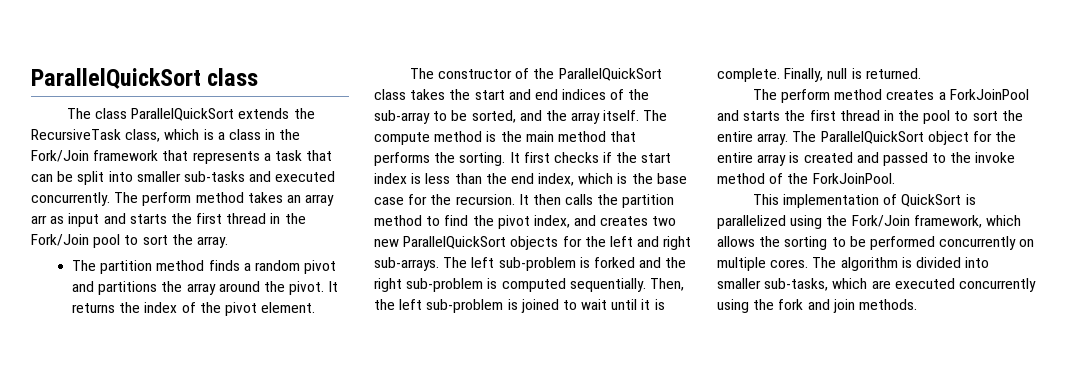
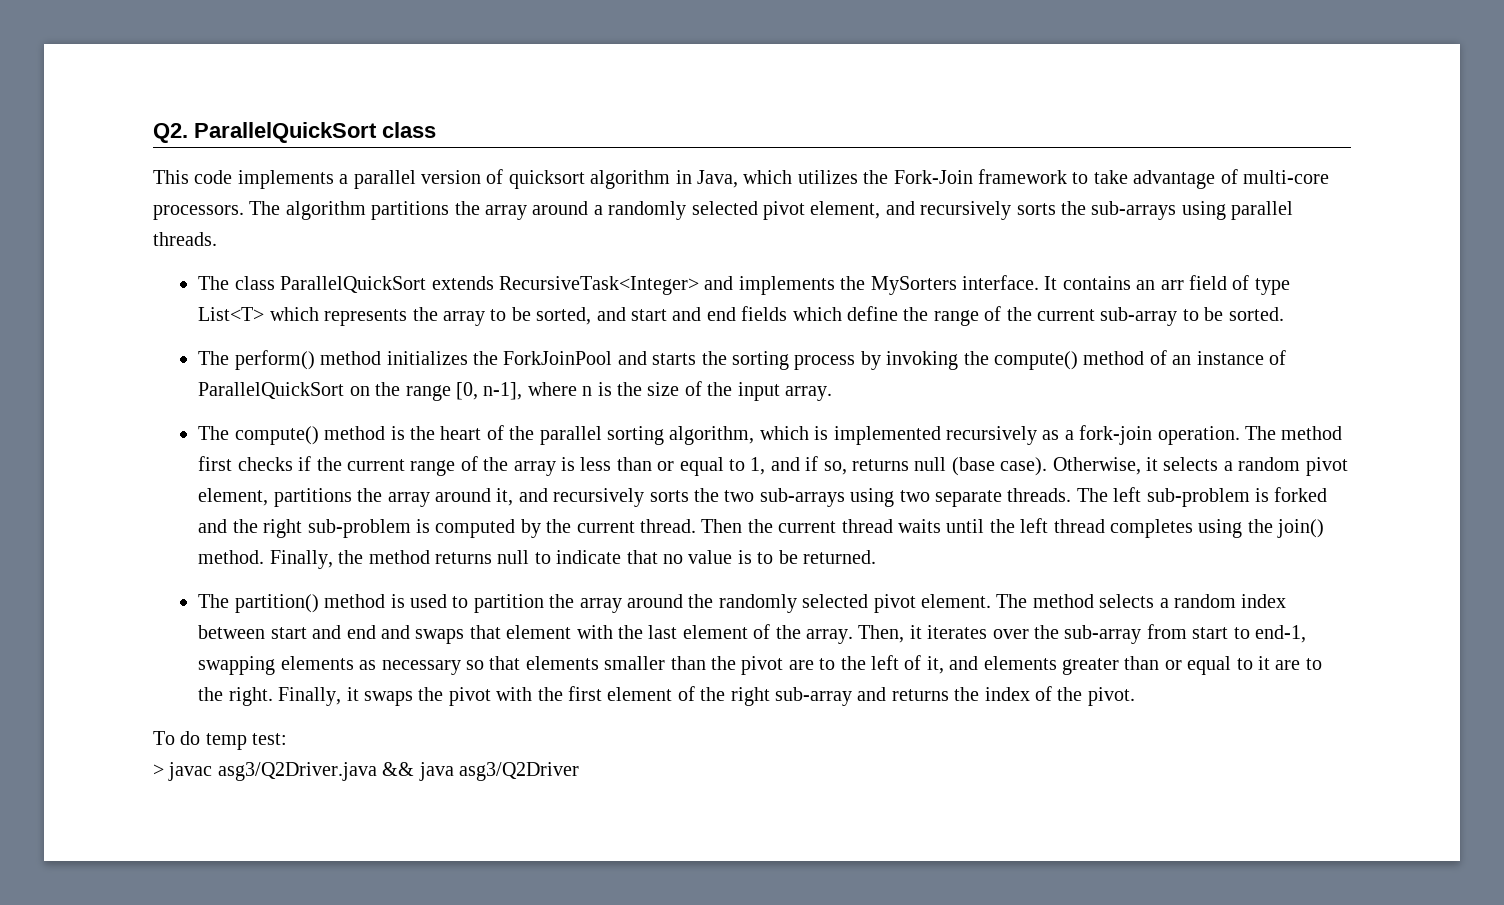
(31, 78) none -> [153,123,188,143] Q2.
[66,108,315,121] [31,129,301,142] [31,150,333,164] [31,171,336,185] [31,192,335,206] [31,213,306,227] [31,234,228,248] [72,260,240,274] The class ParallelQuickSort extends the RecursiveTask class, which is a class in the Fork/Join framework that represents a task that can be split into smaller sub-tasks and executed concurrently. The perform method takes an array arr as input and starts the first thread in the Fork/Join pool to sort the array. // The partition method finds -> [153,169,1329,189] [153,201,1294,220] [153,232,217,246] [198,275,1290,295] [198,306,1284,326] [198,350,1286,370] [198,381,832,401] [198,425,1343,445] [198,456,1219,476] This code implements a parallel version of quicksort algorithm in Java, which utilizes the Fork-Join framework to take advantage of multi-core processors. The algorithm partitions the array around a randomly selected pivot element, and recursively sorts the sub-arrays using parallel threads. // The class ParallelQuickSort extends RecursiveTask<Integer> and implements the MySorters interface. It contains an arr field of type List<T> which represents the array to be sorted, and start and end fields which define the range of the current sub-array to be sorted. // The perform() method initializes the ForkJoinPool and starts the sorting process by invoking the compute() method of an instance of ParallelQuickSort on the range [0, n-1], where n is the size of the input array. // The compute() method is the heart of the parallel sorting algorithm, which is implemented recursively as a fork-join operation. The method first checks if the current range of the array is less than or equal to 1, and if so, returns null (base case). Otherwise, it selects
[72,281,339,295] [72,302,316,316] [409,68,662,81] [374,89,650,100] [374,110,668,124] [374,131,637,145] [374,152,672,166] [374,173,687,186] [374,194,675,208] [374,215,677,229] [374,236,692,250] [374,257,439,271] and partitions the array around the pivot. It returns the index of the pivot element. // The constructor of the ParallelQuickSort class takes the start and end indices of the sub-array to be sorted, and the array itself. The compute method is the main method that performs the sorting. It first checks if the start index is less than the end index, which is the base case for the recursion. It then calls the partition method to find the pivot index, and creates two new ParallelQuickSort objects for the left and right sub-arrays. -> [198,488,1072,507] element, partitions the array around it, and recursively sorts the two sub-arrays using two separate threads.
[569,278,684,292] [374,299,665,313] [717,68,921,82] [752,89,1029,103] [717,110,1023,124] [717,131,1017,145] [717,152,1016,166] [717,173,895,184] [752,194,976,208] [717,215,1021,229] [717,236,1035,250] [717,257,990,271] [717,278,1036,292] [717,299,917,313] sequentially. Then, the left sub-problem is joined to wait until it is complete. Finally, null is returned. // The perform method creates a ForkJoinPool and starts the first thread in the pool to sort the entire array. The ParallelQuickSort object for the entire array is created and passed to the invoke method of the ForkJoinPool. // This implementation of QuickSort is parallelized using the Fork/Join framework, which allows the sorting to be performed concurrently on multiple cores. The algorithm is divided into smaller sub-tasks, which are executed concurrently using the fork and join methods. -> [520,518,1325,538] [198,550,876,569] [198,594,1287,613] [198,624,1306,644] [198,655,1322,675] [198,686,1135,706] [153,731,288,750] [153,762,579,781] by the current thread. Then the current thread waits until the left thread completes using the join() method. Finally, the method returns null to indicate that no value is to be returned. // The partition() method is used to partition the array around the randomly selected pivot element. The method selects a random index between start and end and swaps that element with the last element of the array. Then, it iterates over the sub-array from start to end-1, swapping elements as necessary so that elements smaller than the pivot are to the left of it, and elements greater than or equal to it are to the right. Finally, it swaps the pivot with the first element of the right sub-array and returns the index of the pivot. // To do temp test: // > javac asg3/Q2Driver.java && java asg3/Q2Driver

